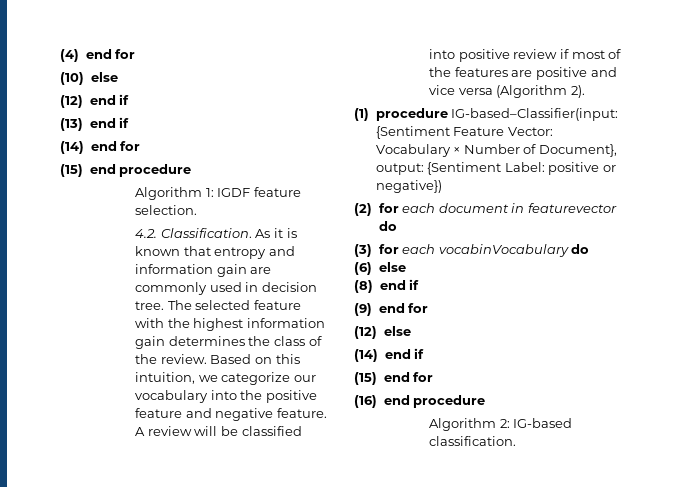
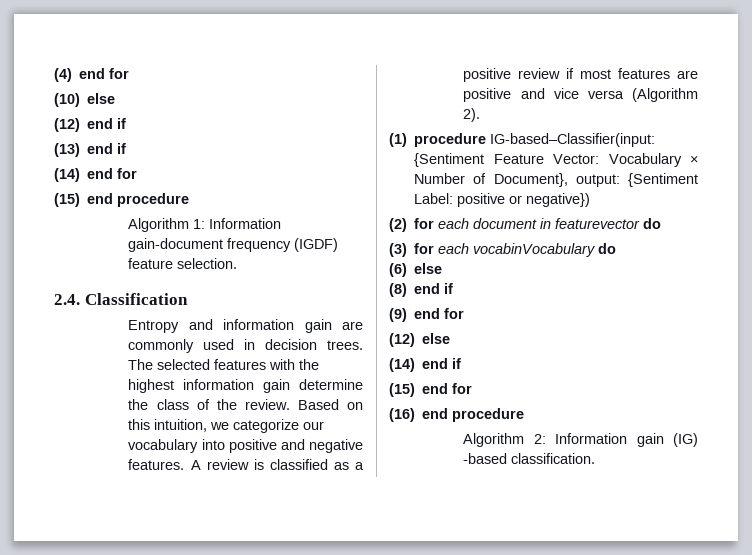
[217,187,301,197] [135,205,198,215] [135,228,297,238] [135,246,267,259] IGDF feature selection. // 4.2. Classification. As it is known that entropy -> [209,218,282,229] [128,238,339,252] [128,258,238,269] [54,293,188,305] [128,320,180,333] Information gain-document frequency (IGDF) feature selection. // 2.4. Classification // Entropy
[135,301,165,310] tree. -> [327,340,363,350] trees.
[253,300,301,310] feature -> [214,359,267,370] features
[168,336,245,346] determines -> [299,379,363,390] determine
[240,390,317,403] [135,408,183,418] the positive feature -> [228,439,277,453] positive
[276,408,327,418] feature. -> [128,459,185,470] features.
[194,426,302,436] [429,49,456,59] will be classified into -> [253,459,364,470] is classified as a
[608,49,622,59] [429,67,452,77] of the -> (612, 74) none
[513,418,573,428] IG-based -> [555,433,698,447] [463,453,508,464] Information gain (IG) -based

